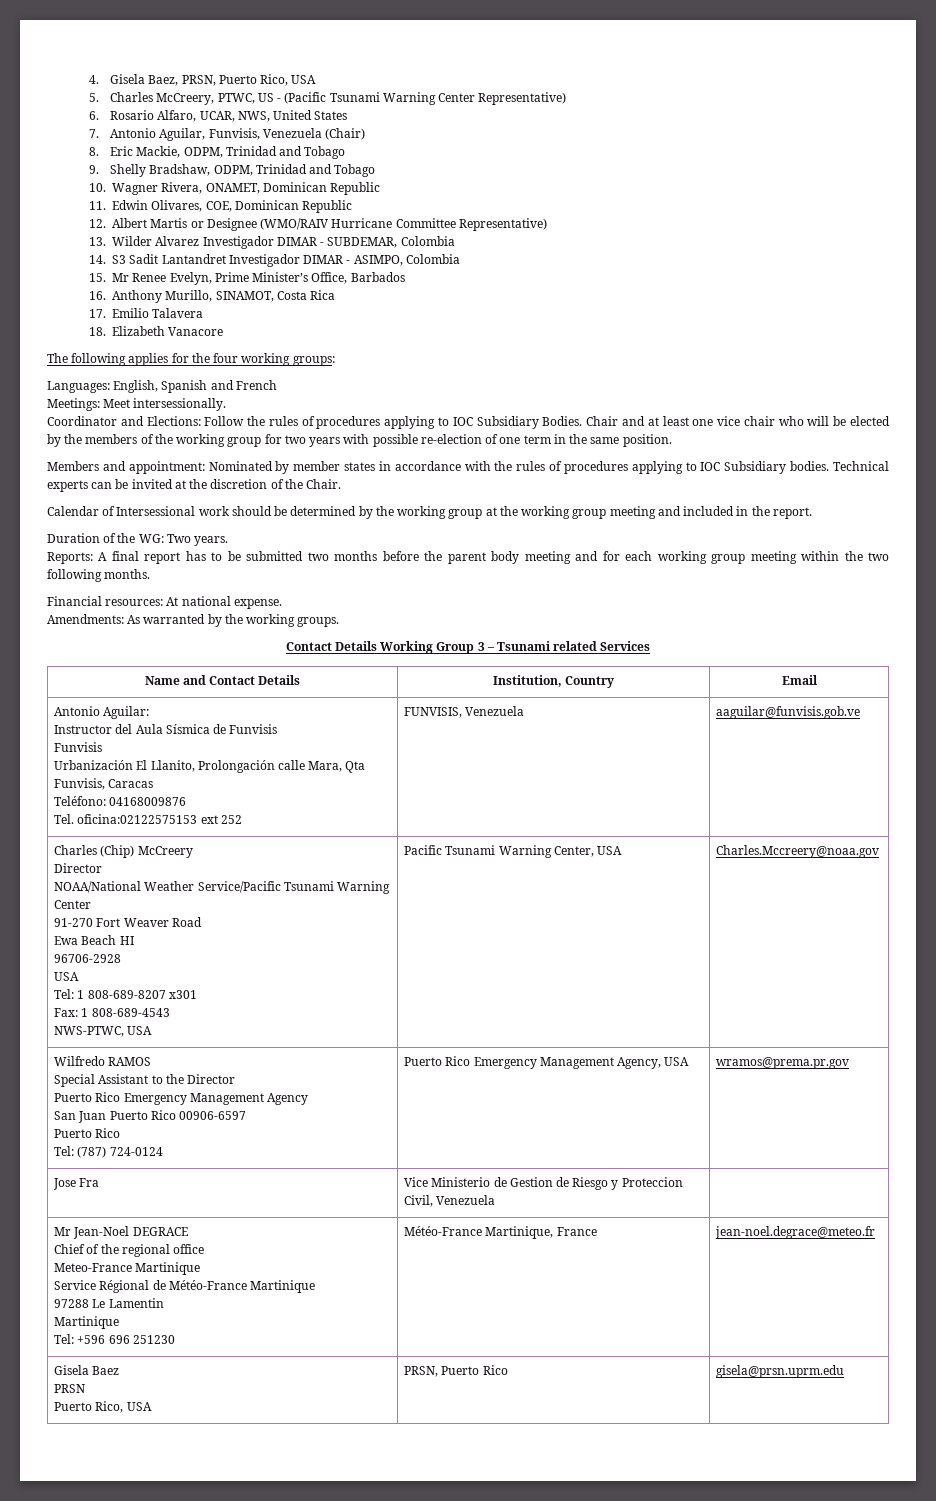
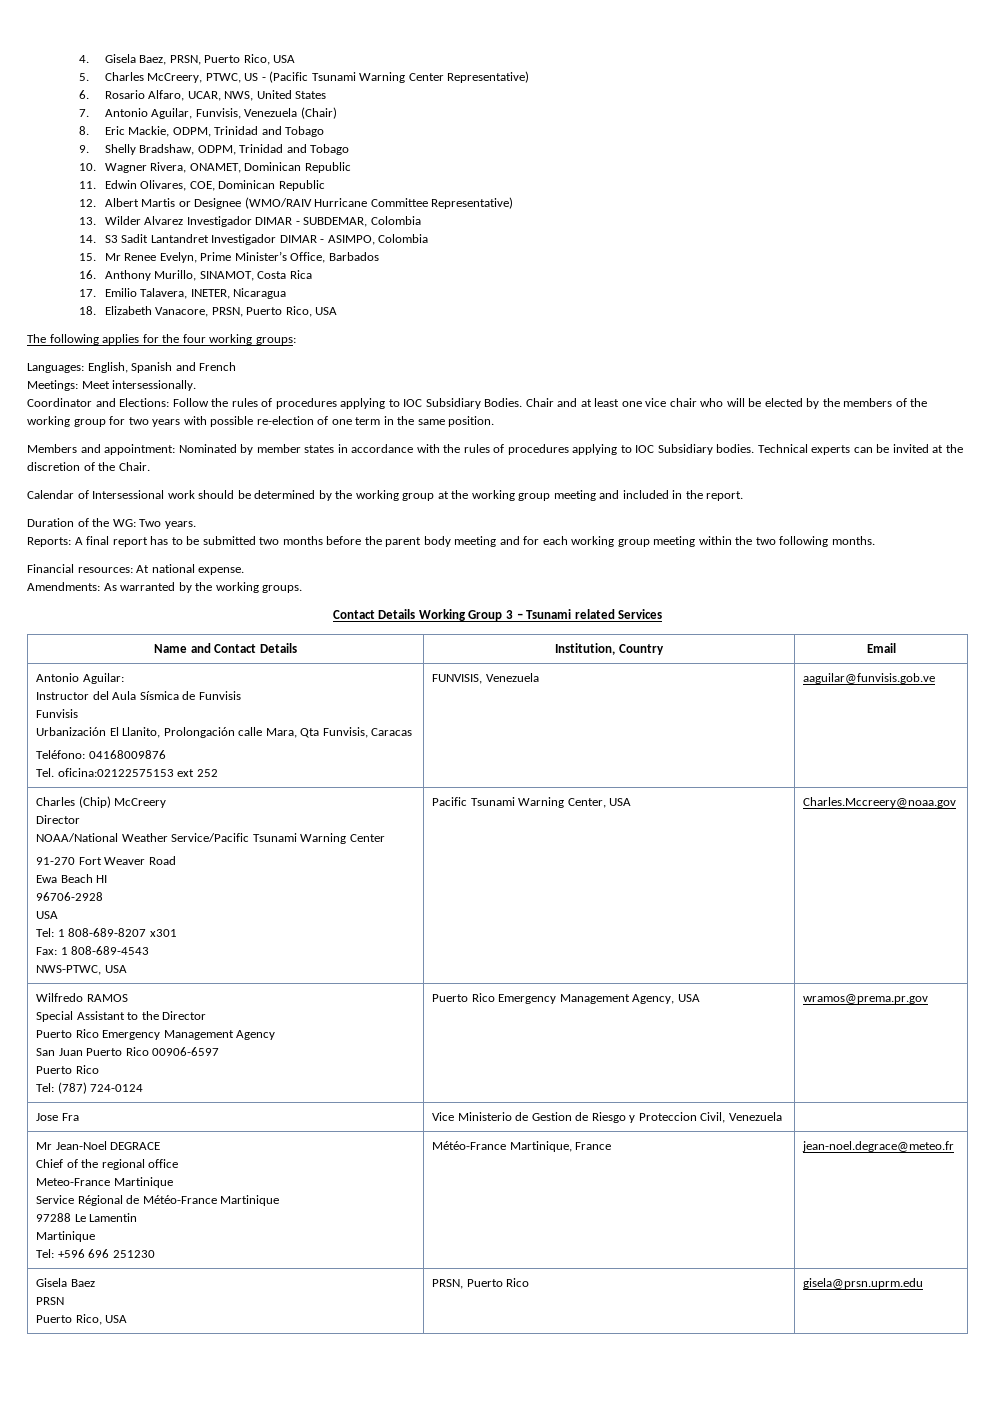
[152,308,204,318] Talavera -> [140,288,287,299] Talavera, INETER, Nicaragua
[168,327,224,336] Vanacore -> [155,306,338,317] Vanacore, PRSN, Puerto Rico, USA

